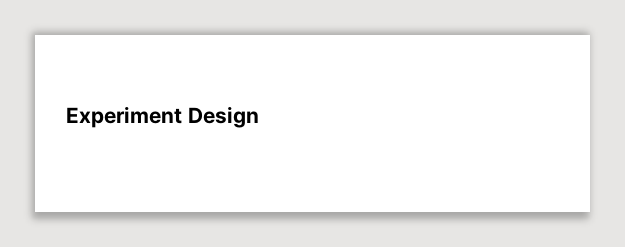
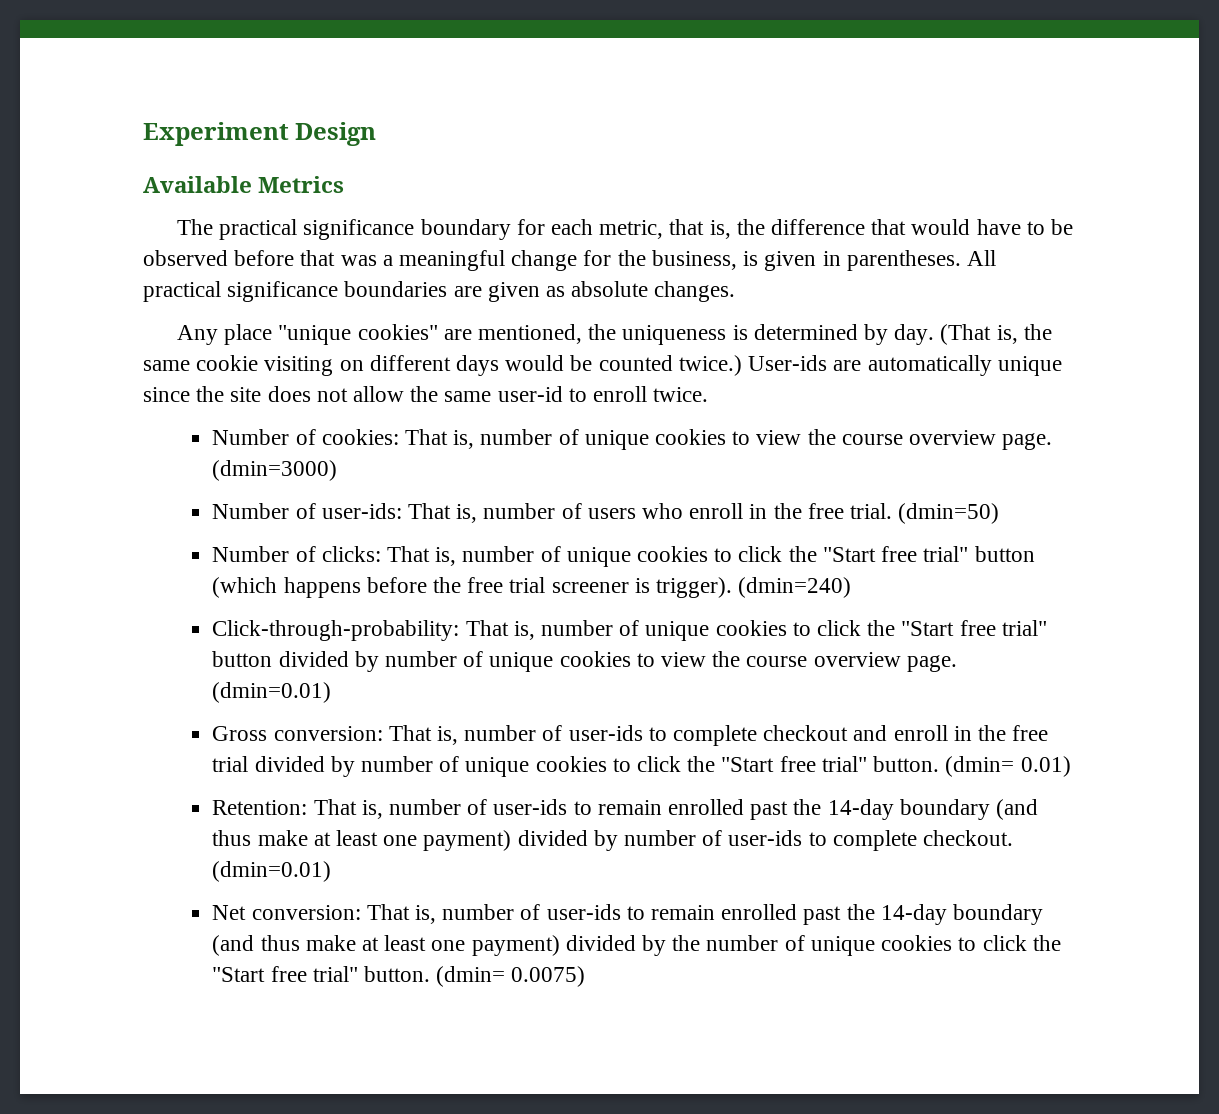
(259, 117) none -> [143,176,345,193] [176,219,1074,240] [143,250,996,271] [143,281,736,302] [176,324,1052,345] [143,355,1062,376] [143,386,709,402] [212,429,1053,450] [212,460,338,481] [212,503,1000,524] [212,546,1035,567] [212,577,852,598] [212,620,1047,641] [212,651,957,672] [212,682,332,703] [212,725,1049,746] [212,756,1071,777] [212,799,1039,820] [212,830,1014,851] [212,861,332,882] [212,904,1044,925] [212,935,1061,956] [212,966,586,987] // Available Metrics // The practical significance boundary for each metric, that is, the difference that would have to be observed before that was a meaningful change for the business, is given in parentheses. All practical significance boundaries are given as absolute changes. // Any place "unique cookies" are mentioned, the uniqueness is determined by day. (That is, the same cookie visiting on different days would be counted twice.) User-ids are automatically unique since the site does not allow the same user-id to enroll twice. // Number of cookies: That is, number of unique cookies to view the course overview page. (dmin=3000) // Number of user-ids: That is, number of users who enroll in the free trial. (dmin=50) // Number of clicks: That is, number of unique cookies to click the "Start free trial" button (which happens before the free trial screener is trigger). (dmin=240) // Click-through-probability: That is, number of unique cookies to click the "Start free trial" button divided by number of unique cookies to view the course overview page. (dmin=0.01) // Gross conversion: That is, number of user-ids to complete checkout and enroll in the free trial divided by number of unique cookies to click the "Start free trial" button. (dmin= 0.01) // Retention: That is, number of user-ids to remain enrolled past the 14-day boundary (and thus make at least one payment) divided by number of user-ids to complete checkout. (dmin=0.01) // Net conversion: That is, number of user-ids to remain enrolled past the 14-day boundary (and thus make at least one payment) divided by the number of unique cookies to click the "Start free trial" button. (dmin= 0.0075)

